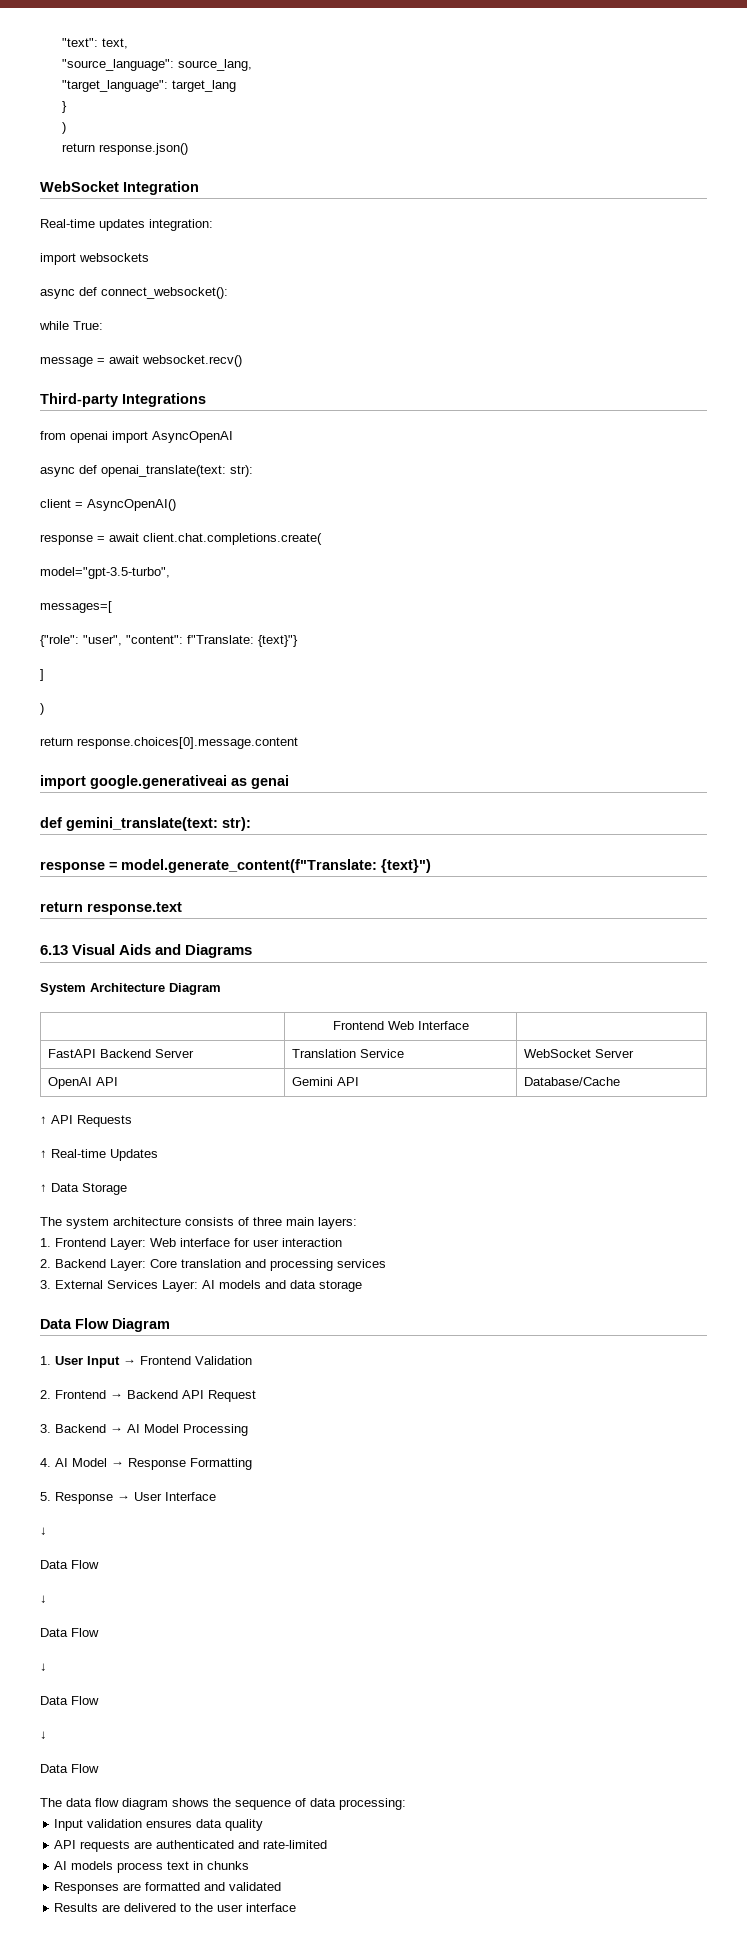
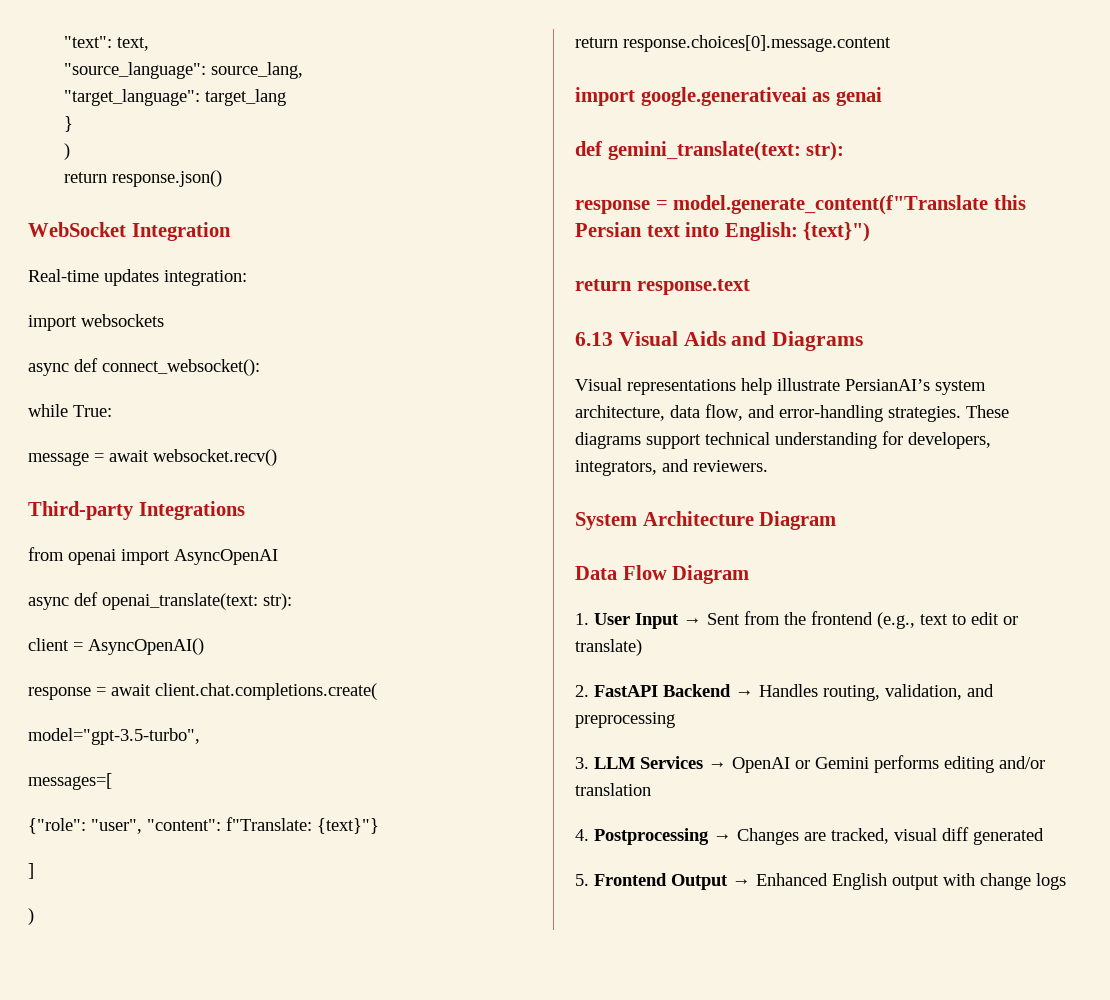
[121,859,377,873] model.generate_content(f"Translate: -> [673,195,1026,215] [575,222,798,241] model.generate_content(f"Translate this Persian text into English:
[40,983,221,995] [332,1021,469,1030] [47,1049,194,1058] [291,1049,404,1058] [523,1049,634,1058] [47,1077,118,1089] [291,1077,359,1086] [523,1077,620,1086] [40,1115,132,1127] [40,1149,158,1161] [40,1183,127,1195] [40,1217,357,1229] [40,1238,342,1250] [40,1259,386,1271] [40,1280,362,1292] System Architecture Diagram // | Frontend Web Interface | // FastAPI Backend Server | Translation Service | WebSocket Server // OpenAI API | Gemini API | Database/Cache // ↑ API Requests // ↑ Real-time Updates // ↑ Data Storage // The system architecture consists of three main layers: // 1. Frontend Layer: Web interface for user interaction // 2. Backend Layer: Core translation and processing services // 3. External Services Layer: AI models and data storage -> [575,378,986,395] [575,404,1009,422] [575,431,991,449] [575,459,768,476] [575,511,837,530] Visual representations help illustrate PersianAI’s system architecture, data flow, and error-handling strategies. These diagrams support technical understanding for developers, integrators, and reviewers. // System Architecture Diagram
[140,1356,252,1365] [40,1390,256,1402] [40,1424,248,1436] [40,1458,252,1470] [40,1492,216,1504] [40,1527,47,1535] [40,1560,99,1569] [40,1595,47,1603] [40,1628,99,1637] [40,1663,47,1671] [40,1696,99,1705] [40,1731,47,1739] [40,1764,99,1773] [40,1798,406,1810] [54,1819,264,1831] [54,1840,328,1852] [54,1861,250,1873] [54,1882,282,1894] [54,1903,297,1912] Frontend Validation // 2. Frontend → Backend API Request // 3. Backend → AI Model Processing // 4. AI Model → Response Formatting // 5. Response → User Interface // ↓ // Data Flow // ↓ // Data Flow // ↓ // Data Flow // ↓ // Data Flow // The data flow diagram shows the sequence of data processing: // Input validation ensures data quality // API requests are authenticated and rate-limited // AI models process text in chunks // Responses are formatted and validated // Results are delivered to the user interface -> [707,611,1018,629] [575,639,642,656] [575,684,994,701] [575,712,675,728] [575,755,1045,773] [575,783,651,796] [575,827,1044,845] [575,873,1066,890] Sent from the frontend (e.g., text to edit or translate) // 2. FastAPI Backend → Handles routing, validation, and preprocessing // 3. LLM Services → OpenAI or Gemini performs editing and/or translation // 4. Postprocessing → Changes are tracked, visual diff generated // 5. Frontend Output → Enhanced English output with change logs

